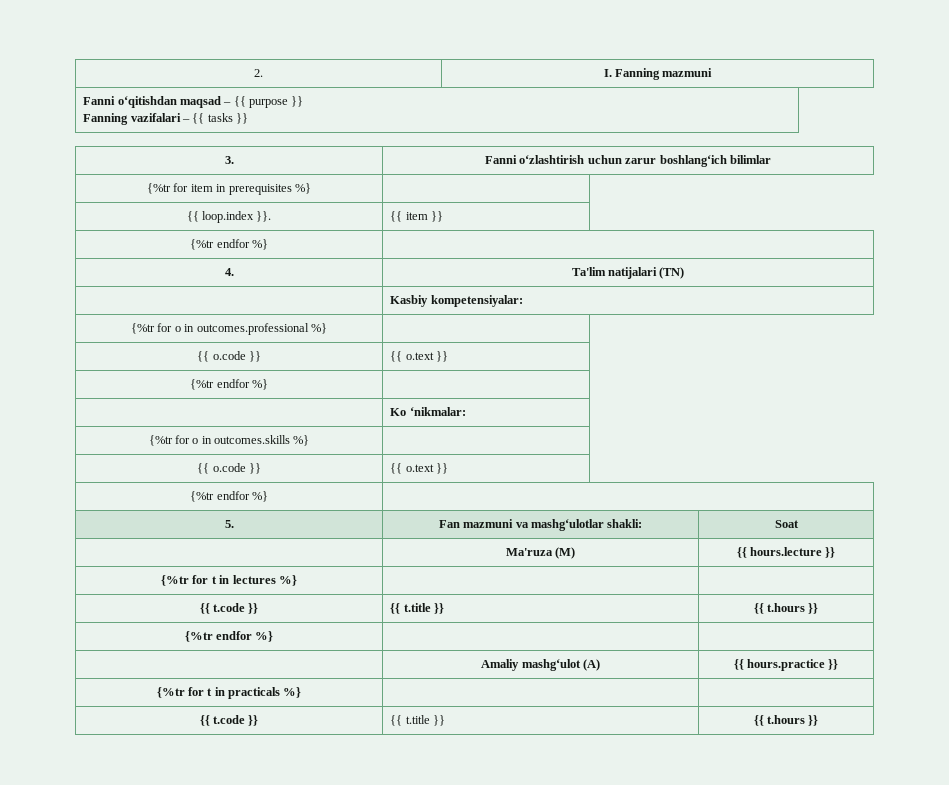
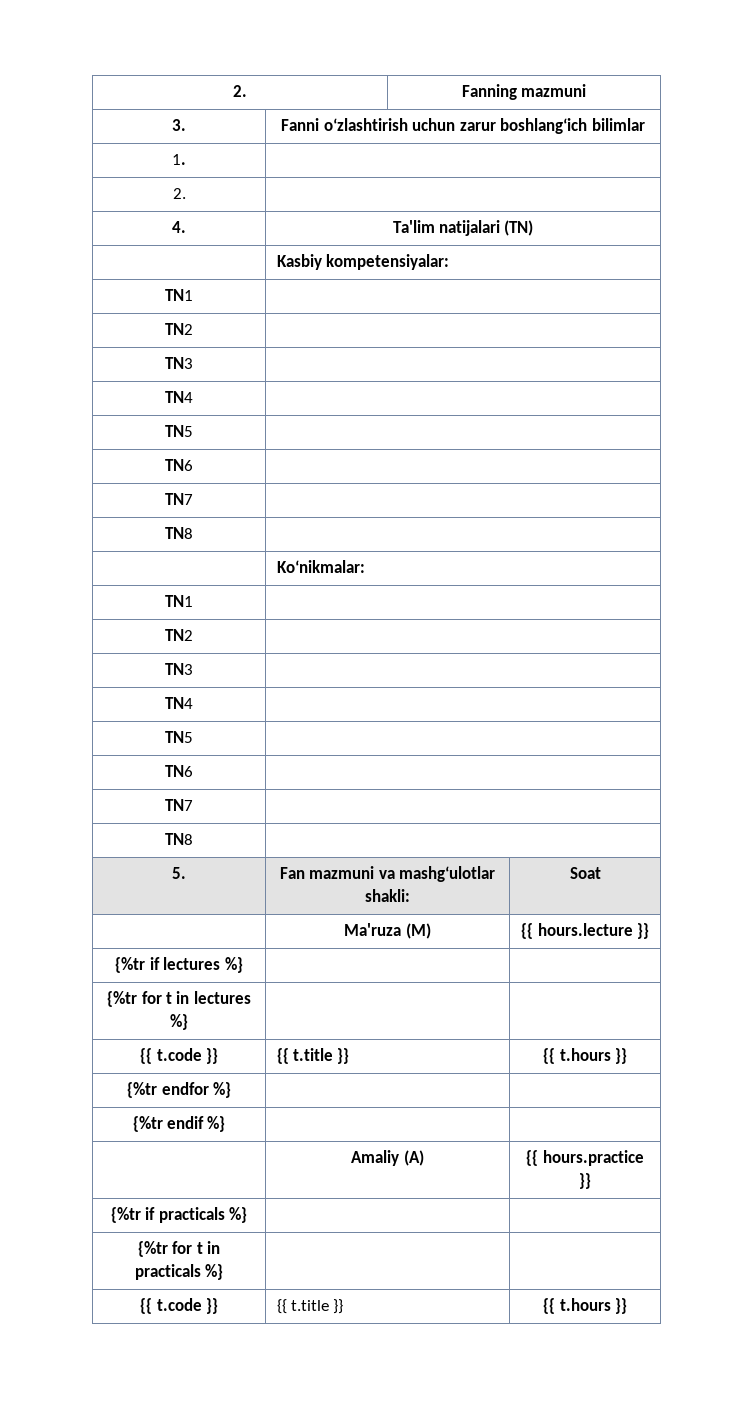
[254,69,263,77] [603,69,612,77] 2. | I. -> [233,85,247,97] 2. |
[83,96,304,108] [83,113,249,125] // Fanni o‘qitishdan maqsad – {{ purpose }} // Fanning vazifalari – {{ tasks }} -> (587, 90) none
[147,183,311,195] [186,211,272,223] [390,211,443,222] [190,239,268,250] {%tr for item in prerequisites %} | // {{ loop.index }}. | {{ item }} // {%tr endfor %} -> [172,154,186,165] [172,188,186,199] 1. | // 2.
[131,323,327,335] [197,351,261,362] [390,351,448,362] [190,379,268,390] [390,407,466,416] [148,435,310,446] [197,463,261,474] [390,463,448,474] [190,491,268,502] {%tr for o in outcomes.professional %} | // {{ o.code }} | {{ o.text }} // {%tr endfor %} | // | Ko ‘nikmalar: // {%tr for o in outcomes.skills %} | // {{ o.code }} | {{ o.text }} // {%tr endfor %} -> [165,289,193,301] [165,323,193,335] [165,357,193,369] [165,391,193,403] [165,425,193,437] [165,459,193,471] [165,493,193,505] [165,527,193,539] [276,560,365,573] [165,595,193,607] [165,629,193,641] [165,663,193,675] [165,697,193,709] [165,731,193,743] [165,765,193,777] [165,799,193,811] [165,833,193,845] TN1 | // TN2 | // TN3 | // TN4 | // TN5 | // TN6 | // TN7 | // TN8 | // | Ko‘nikmalar: // TN1 | // TN2 | // TN3 | // TN4 | // TN5 | // TN6 | // TN7 | // TN8
(836, 552) none -> [115,957,243,973] // {%tr if lectures %} | |
(274, 636) none -> [132,1116,226,1132] // {%tr endif %} | |
[521,659,581,671] mashg‘ulot -> (400, 1158) none
(839, 664) none -> [110,1207,248,1223] // {%tr if practicals %} | |

